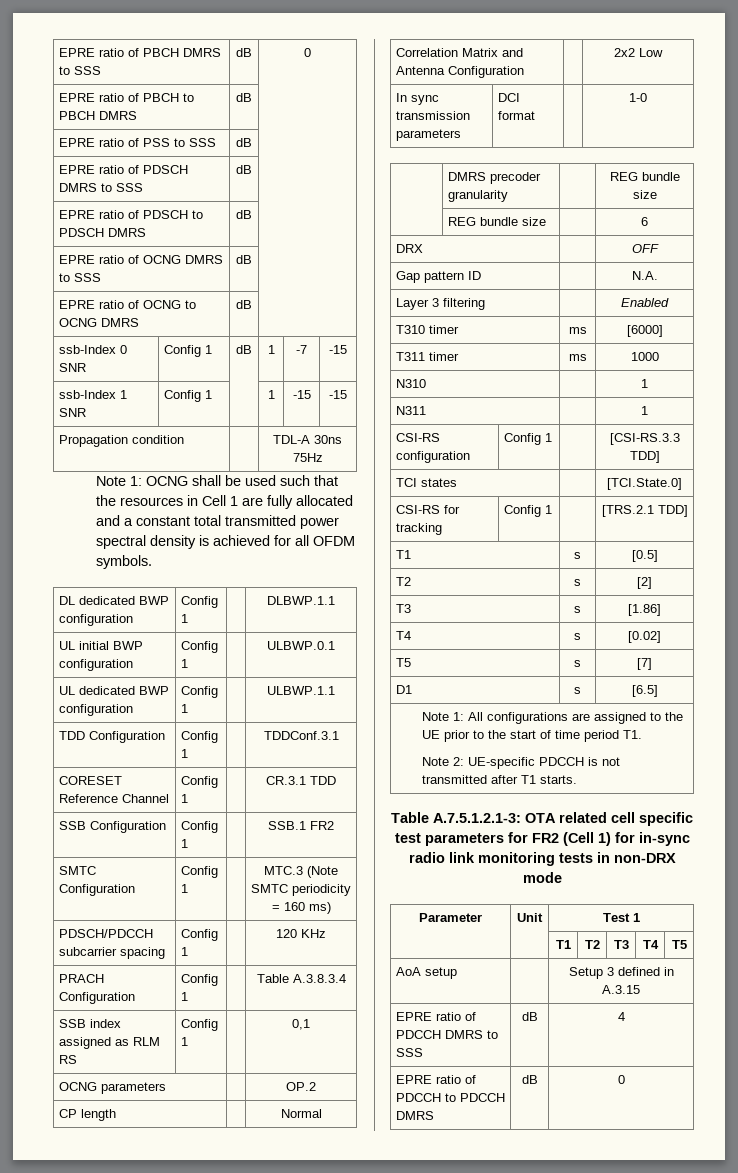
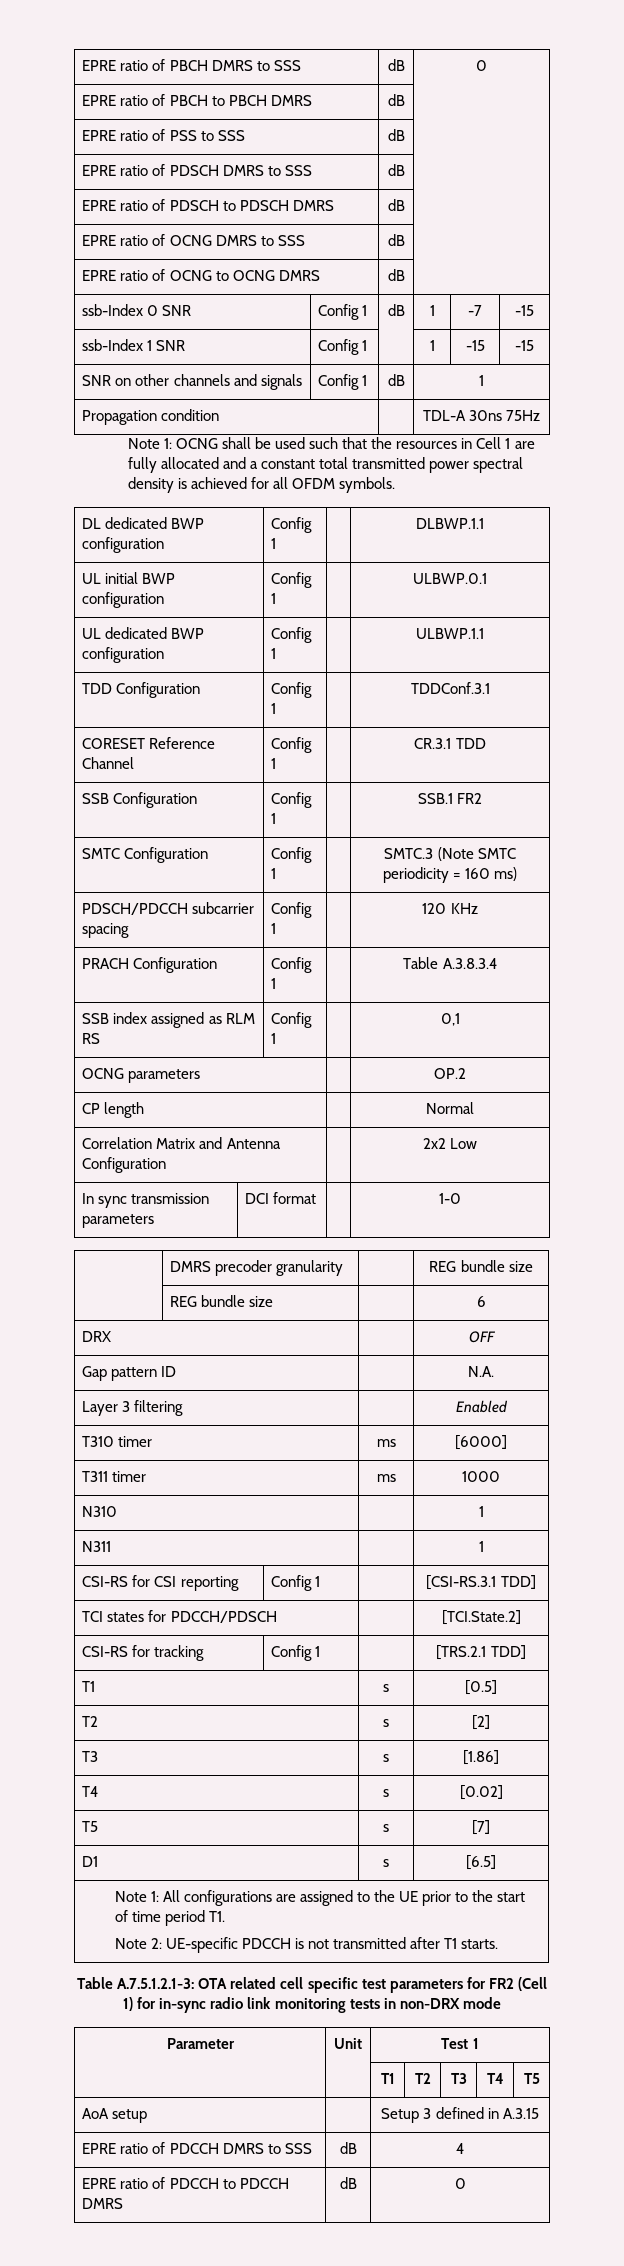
(347, 394) none -> [82,374,302,390] [318,374,368,390] [387,374,405,386] [479,375,484,386] // SNR on other channels and signals | Config 1 | dB | 1
[264,866,303,875] MTC.3 -> [384,848,434,859] SMTC.3
[395,451,470,463] [503,433,552,445] [609,433,680,445] configuration | Config 1 | | [CSI-RS.3.3 -> [132,1575,239,1591] [271,1575,321,1591] [426,1575,497,1590] for CSI reporting | Config 1 | | [CSI-RS.3.1
[607,478,682,490] | | [TCI.State.0] -> [148,1610,277,1623] [441,1610,521,1625] for PDCCH/PDSCH | | [TCI.State.2]

